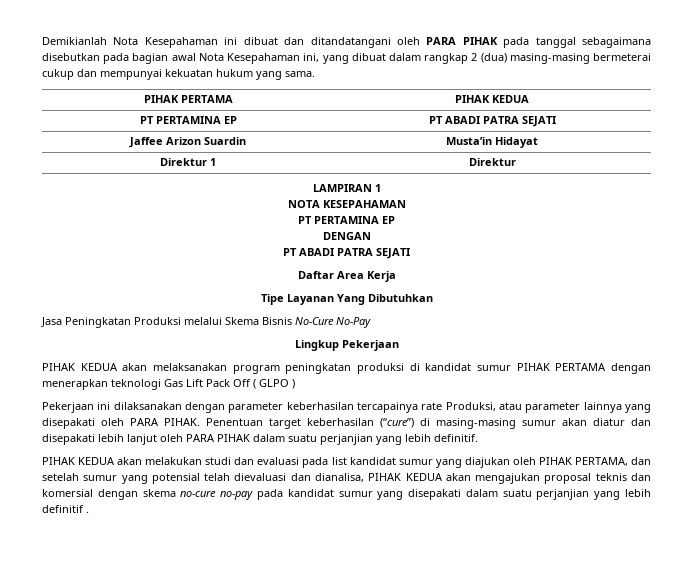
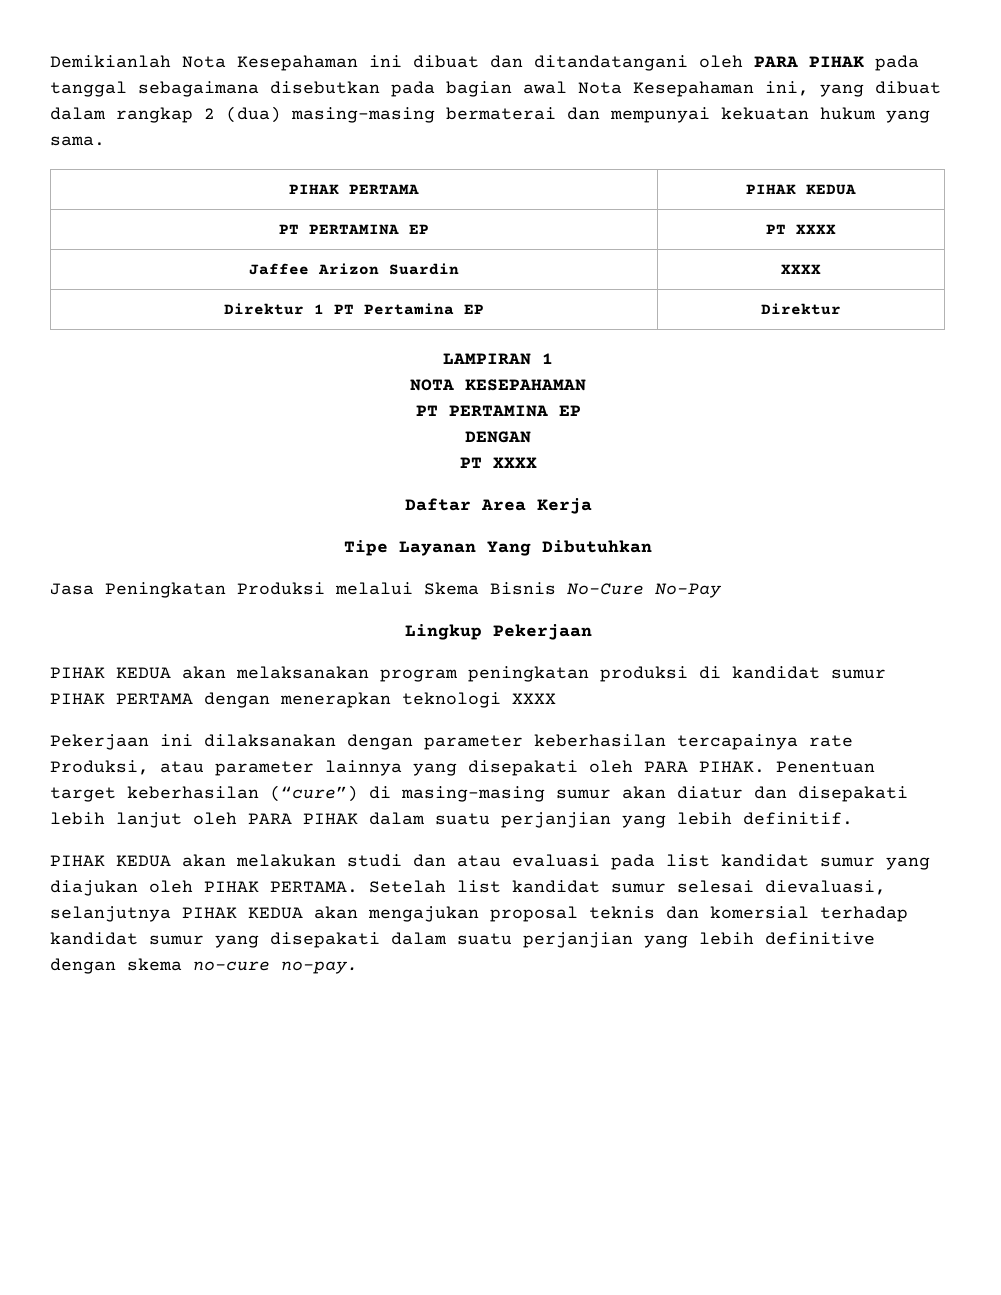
[593,53,651,61] [42,69,74,80] bermeterai cukup -> [446,107,556,120] bermaterai
[444,116,556,127] ABADI PATRA SEJATI -> [796,224,836,234] XXXX
[446,137,538,148] Musta’in Hidayat -> [781,264,821,274] XXXX
(216, 162) none -> [334,303,484,315] PT Pertamina EP
[299,248,410,259] ABADI PATRA SEJATI -> [492,457,537,468] XXXX
[164,379,295,389] Gas Lift Pack Off ( GLPO ) -> [512,693,556,704] XXXX
(255, 461) none -> [457,855,501,867] atau
[574,457,651,466] [42,473,364,484] PERTAMA, dan setelah sumur yang potensial telah dievaluasi dan dianalisa, -> [270,880,886,895] [50,906,171,922] PERTAMA. Setelah list kandidat sumur selesai dievaluasi, selanjutnya
[97,489,283,500] dengan skema no-cure no-pay pada -> [820,906,908,922] terhadap
[42,505,89,513] definitif . -> [765,932,875,945] [50,958,358,974] definitive dengan skema no-cure no-pay.

